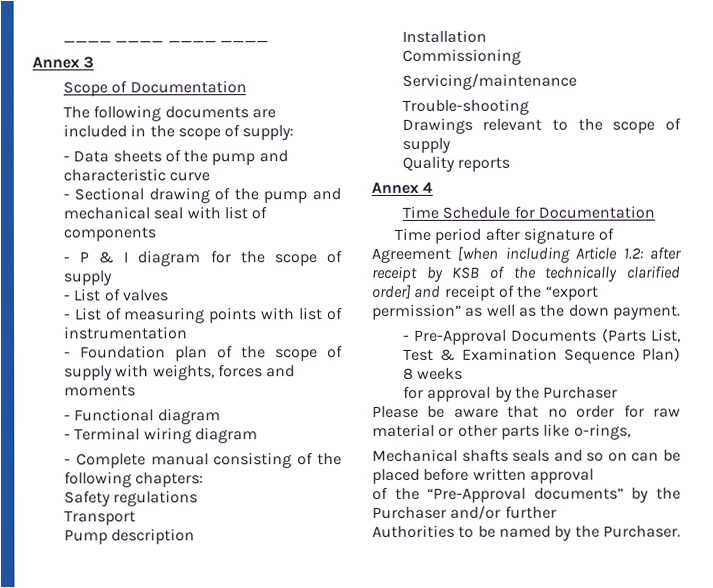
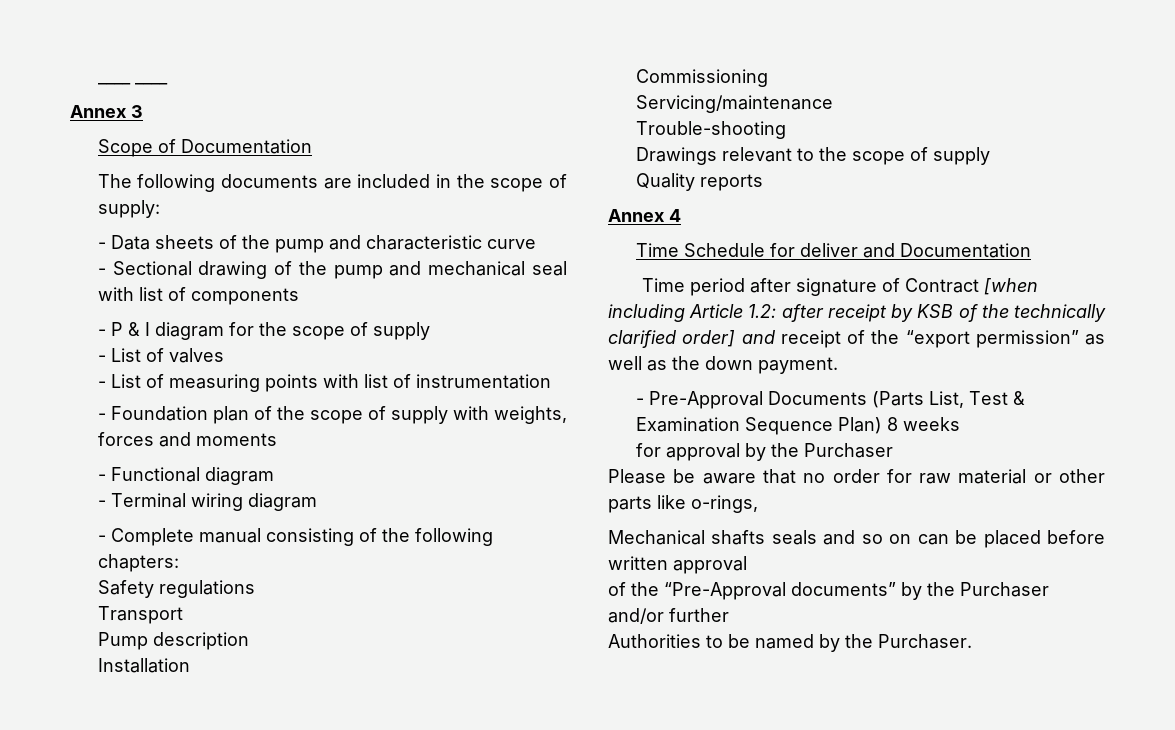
[62,40,269,43] ____ ____ ____ ____ -> [97,83,168,85] ____ ____
(535, 212) none -> [799,243,895,258] deliver and
[371,247,451,263] Agreement -> [905,278,980,293] Contract

